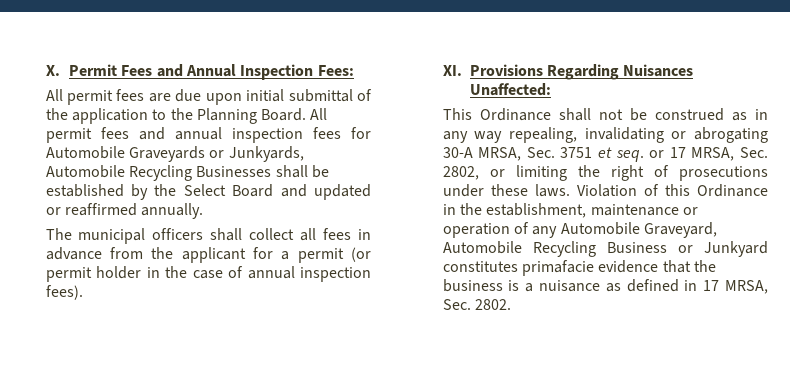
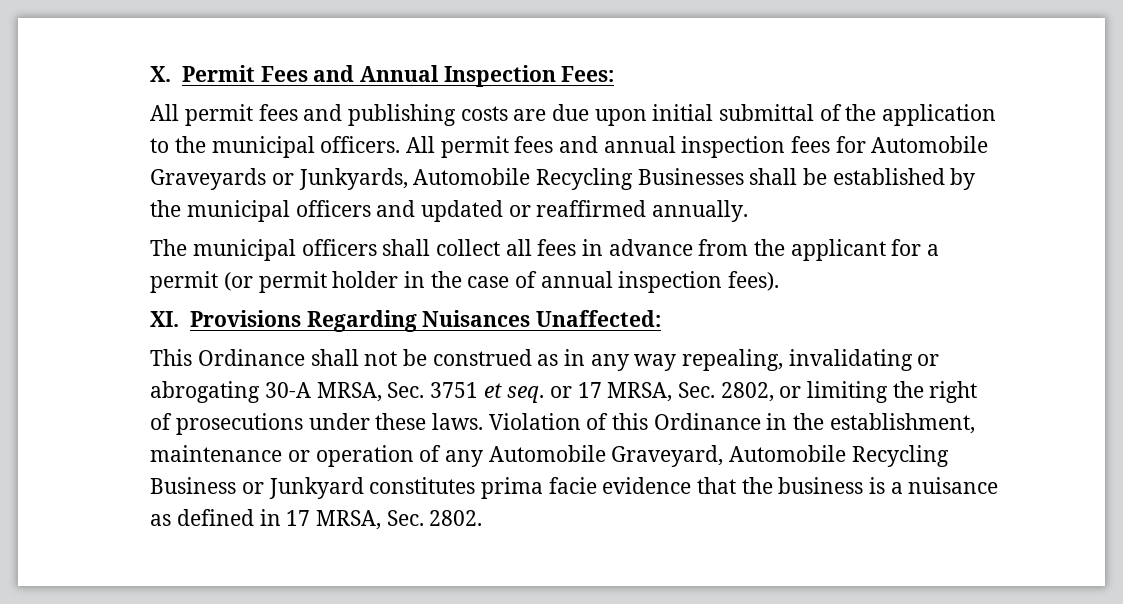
(145, 95) none -> [303,104,508,126] and publishing costs
[196,108,307,124] Planning Board. -> [211,136,401,158] municipal officers.
[183,184,274,197] Select Board -> [187,200,371,222] municipal officers
[521,260,594,276] primafacie -> [481,477,597,499] prima facie

